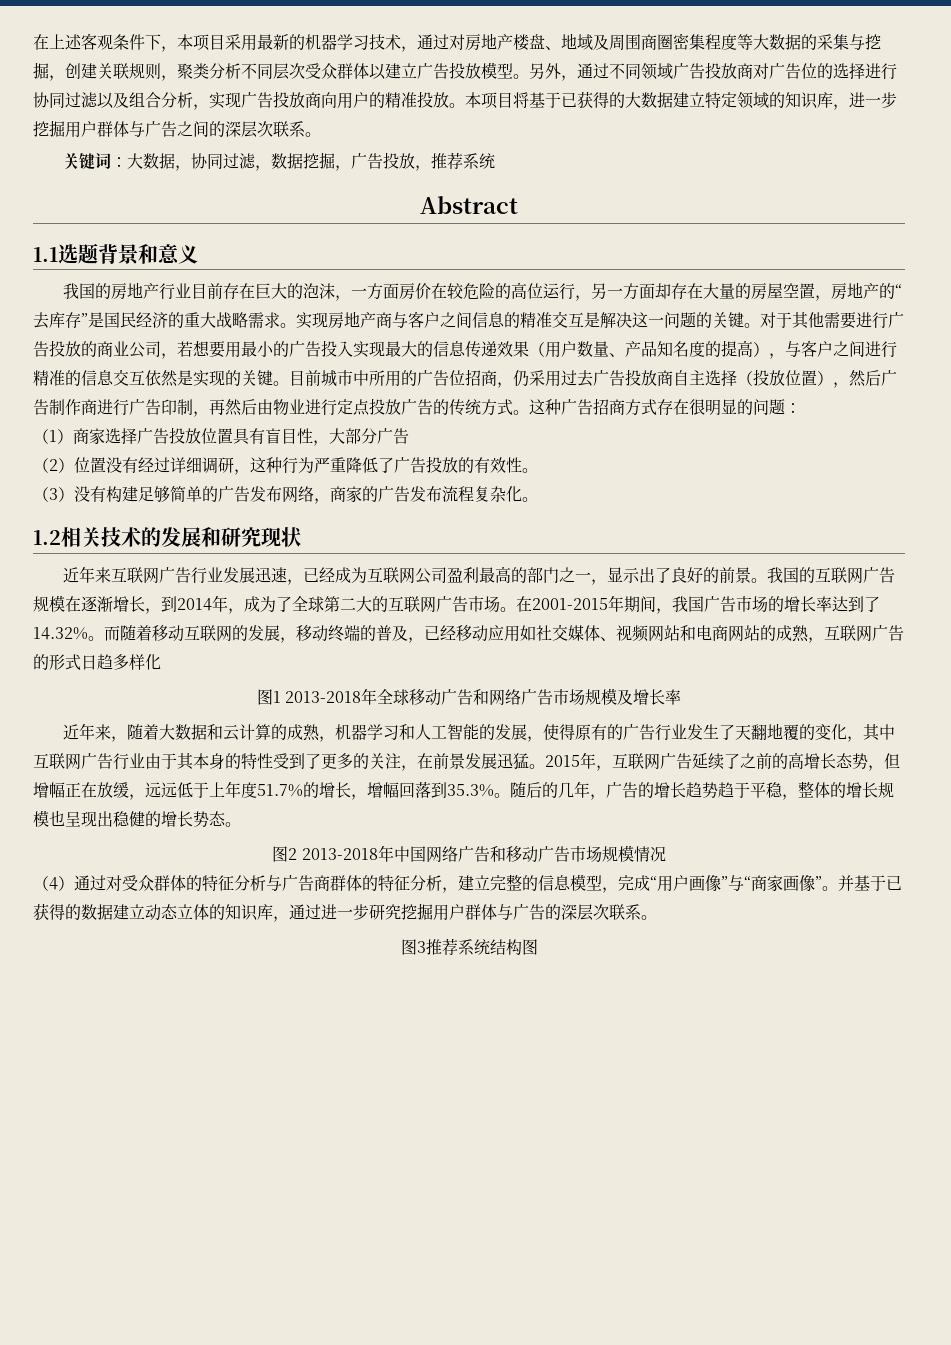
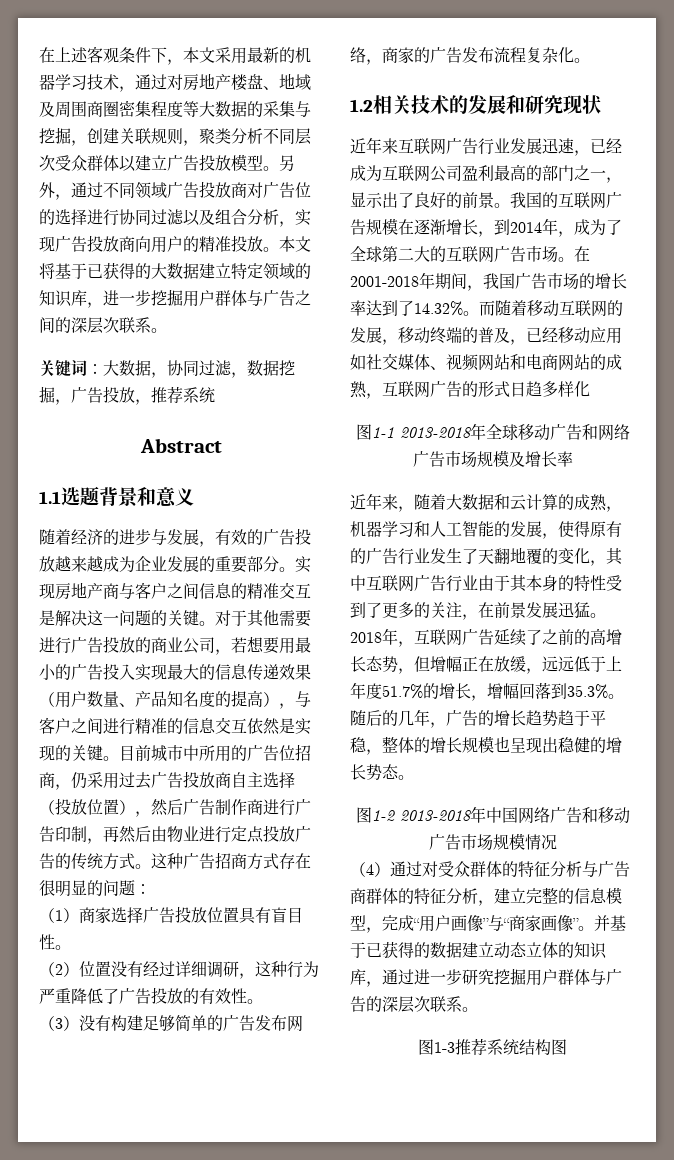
[193,34,225,51] 项目 -> [199,47,215,63] 文
[481,92,513,109] 项目 -> [295,236,311,252] 文
[62,282,902,301] [33,312,280,329] 我国的房地产行业目前存在巨大的泡沫，一方面房价在较危险的高位运行，另一方面却存在大量的房屋空置，房地产的“去库存”是国民经济的重大战略需求 -> [39,528,311,547] [39,556,279,573] 随着经济的进步与发展，有效的广告投放越来越成为企业发展的重要部分
[313,428,409,446] ，大部分广告 -> [55,945,71,950] 。
[532,598,608,610] 2001-2015 -> [350,276,419,287] 2001-2018
[272,691,281,703] 1 -> [371,427,394,438] 1-1
[545,755,580,767] 2015 -> [350,632,382,643] 2018
[288,848,298,860] 2 -> [371,810,395,821] 1-2
[416,941,426,953] 3 -> [434,1042,455,1053] 1-3

